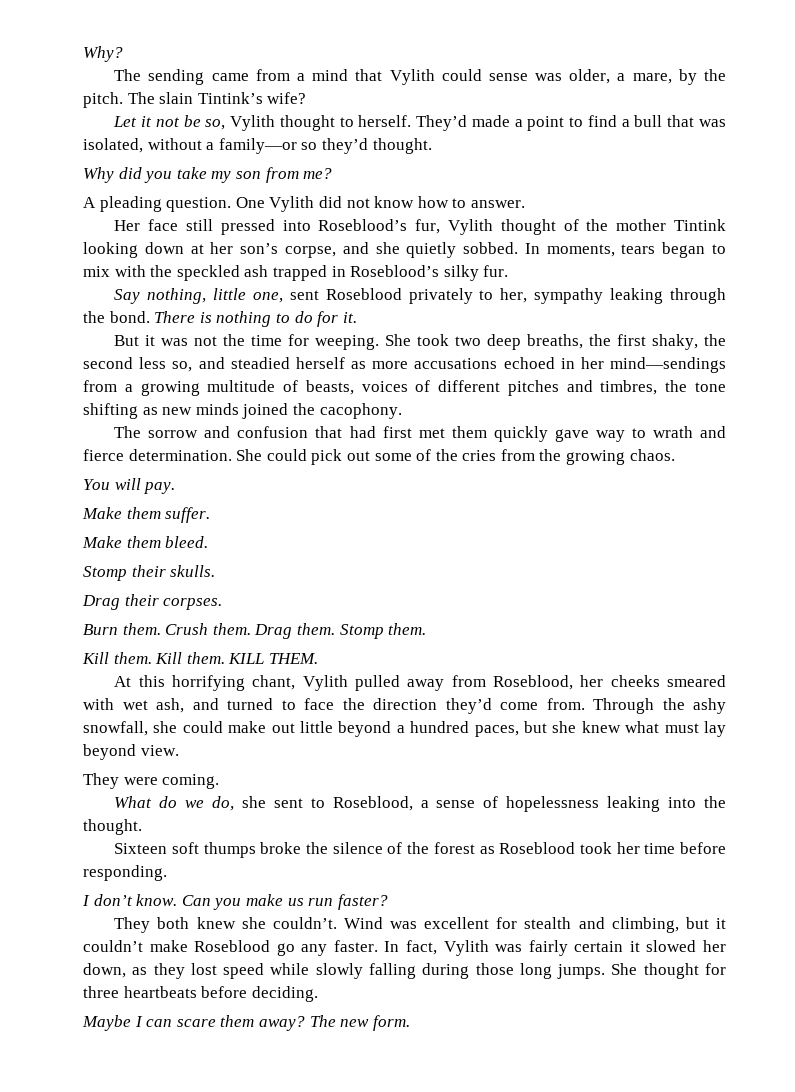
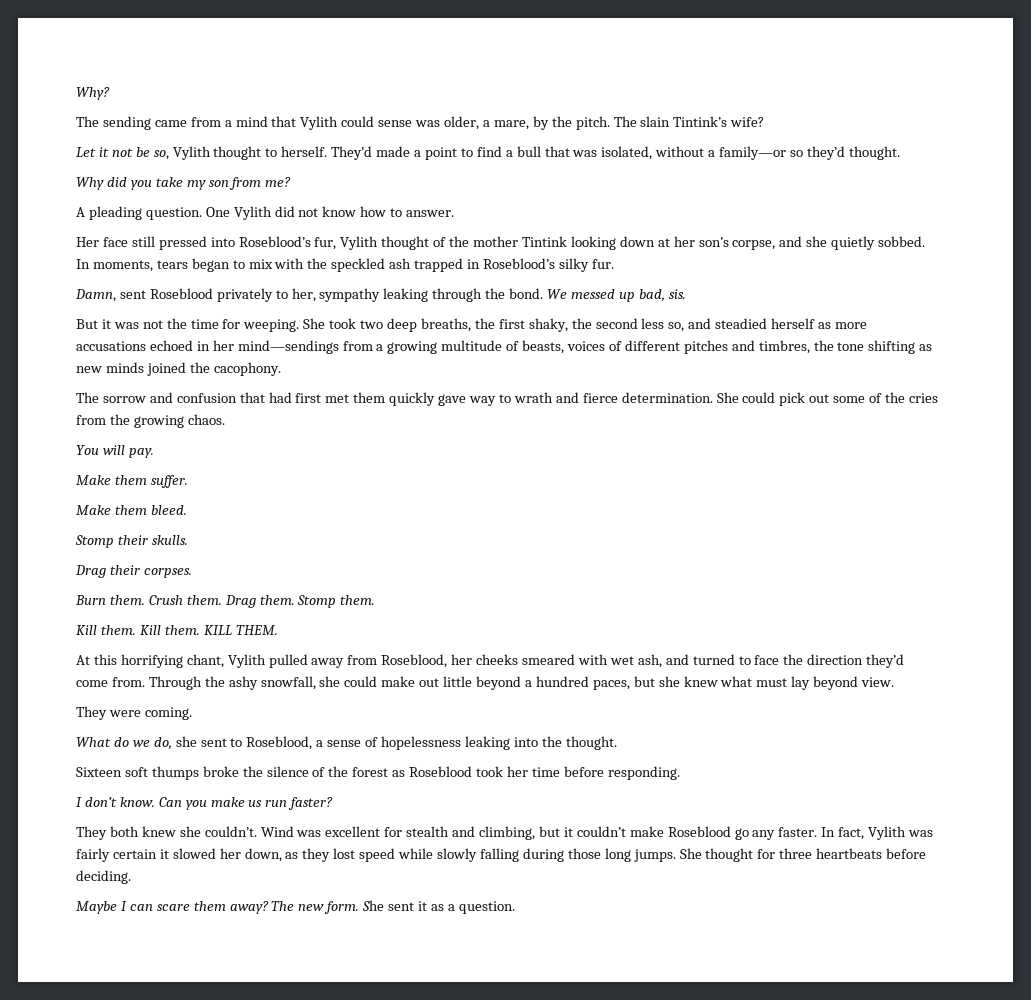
[114,288,283,304] Say nothing, little one, -> [75,289,116,302] Damn,
[154,311,357,327] There is nothing to do for it. -> [547,289,686,302] We messed up bad, sis.
(410, 1023) none -> [362,900,515,914] She sent it as a question.

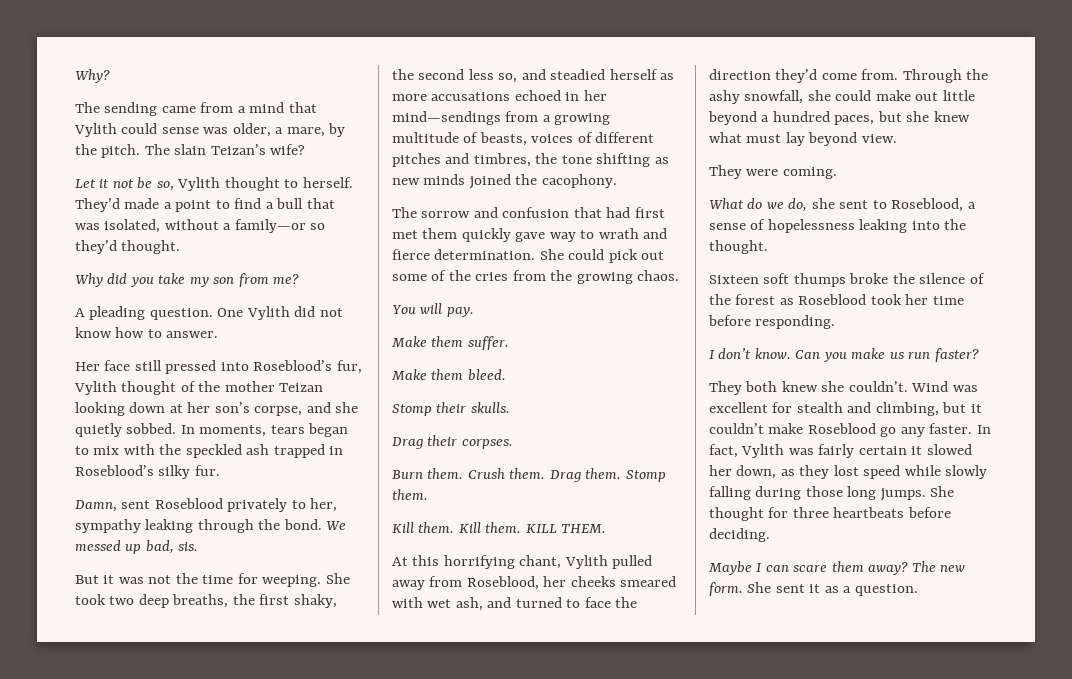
[673,116,728,127] Tintink’s -> [210,144,266,155] Teizan’s
[521,236,567,247] Tintink -> [279,383,324,392] Teizan

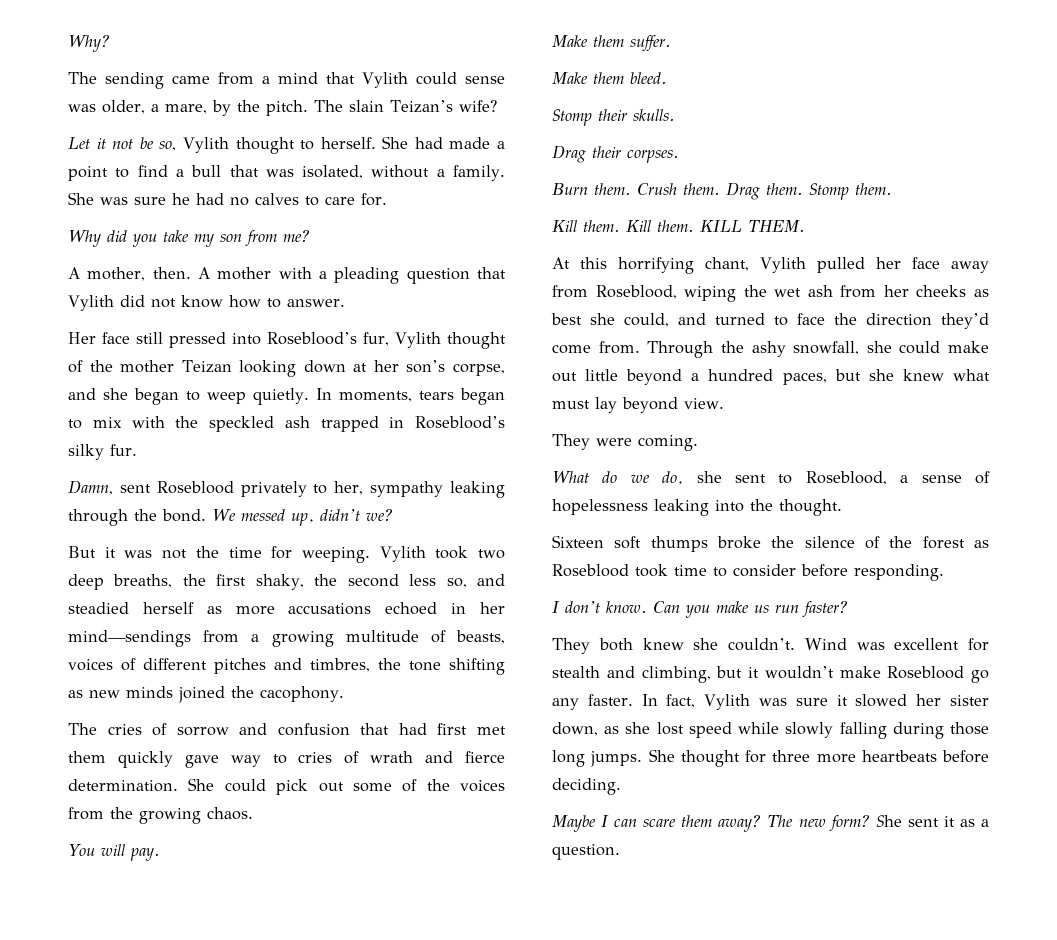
[75,198,120,212] They’d -> [382,136,443,149] She had
[234,219,326,233] [75,240,181,254] family—or so they’d thought. -> [453,165,506,181] [68,192,387,206] family. She was sure he had no calves to care for.
[89,306,244,320] pleading question. One -> [87,267,506,284] mother, then. A mother with a pleading question that
[75,423,177,437] quietly sobbed. -> [134,388,310,405] began to weep quietly.
[125,540,199,554] up bad, sis. -> [290,509,393,526] up, didn’t we?
[325,573,350,584] She -> [379,546,426,562] Vylith
(417, 212) none -> [107,723,168,736] cries of
(595, 234) none -> [298,751,360,764] cries of
[475,272,509,281] cries -> [460,780,505,792] voices
(653, 562) none -> [875,257,940,269] her face
[543,576,677,587] [392,597,483,611] her cheeks smeared with wet ash, -> [684,285,989,302] [551,313,669,327] wiping the wet ash from her cheeks as best she could,
[905,294,964,305] her time -> [674,564,796,577] time to consider
[709,423,764,434] couldn’t -> [764,666,834,679] wouldn’t
[818,444,907,458] fairly certain -> [795,698,828,706] sure
(732, 470) none -> [950,695,989,706] sister
[799,465,830,479] they -> [625,722,651,734] she
(829, 512) none -> [816,754,856,763] more
[709,582,743,596] form. -> [828,815,870,832] form?

